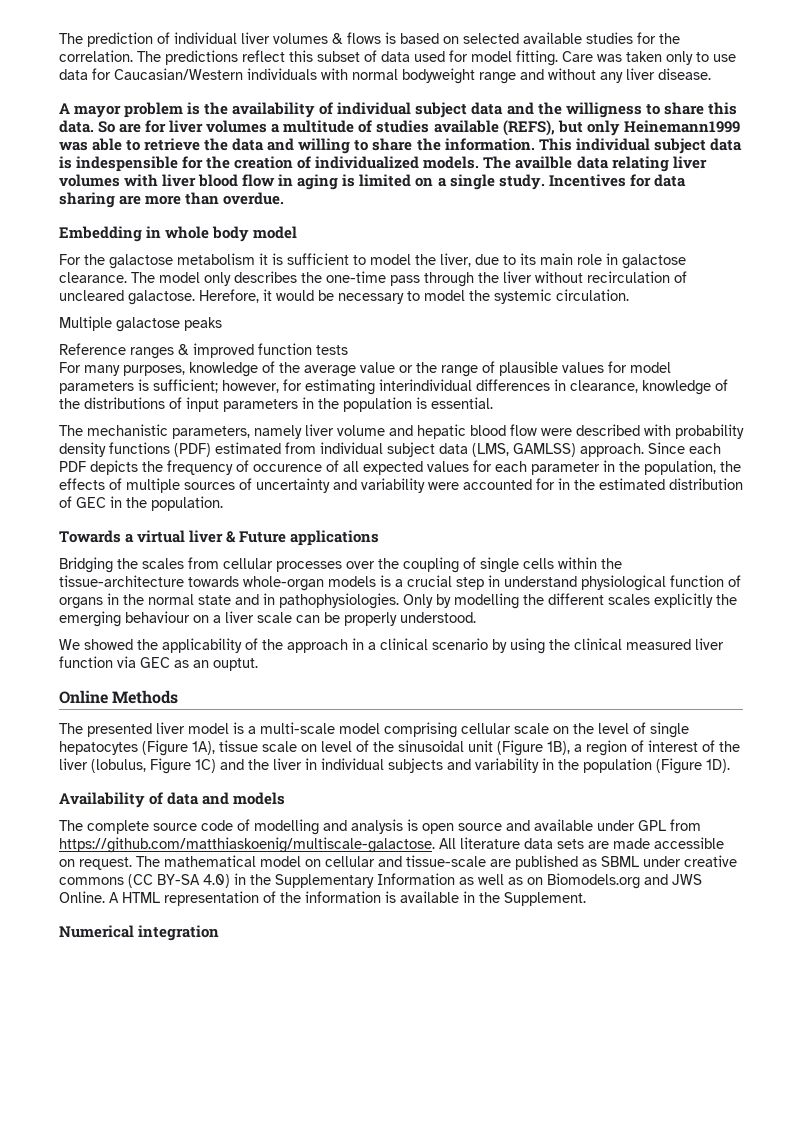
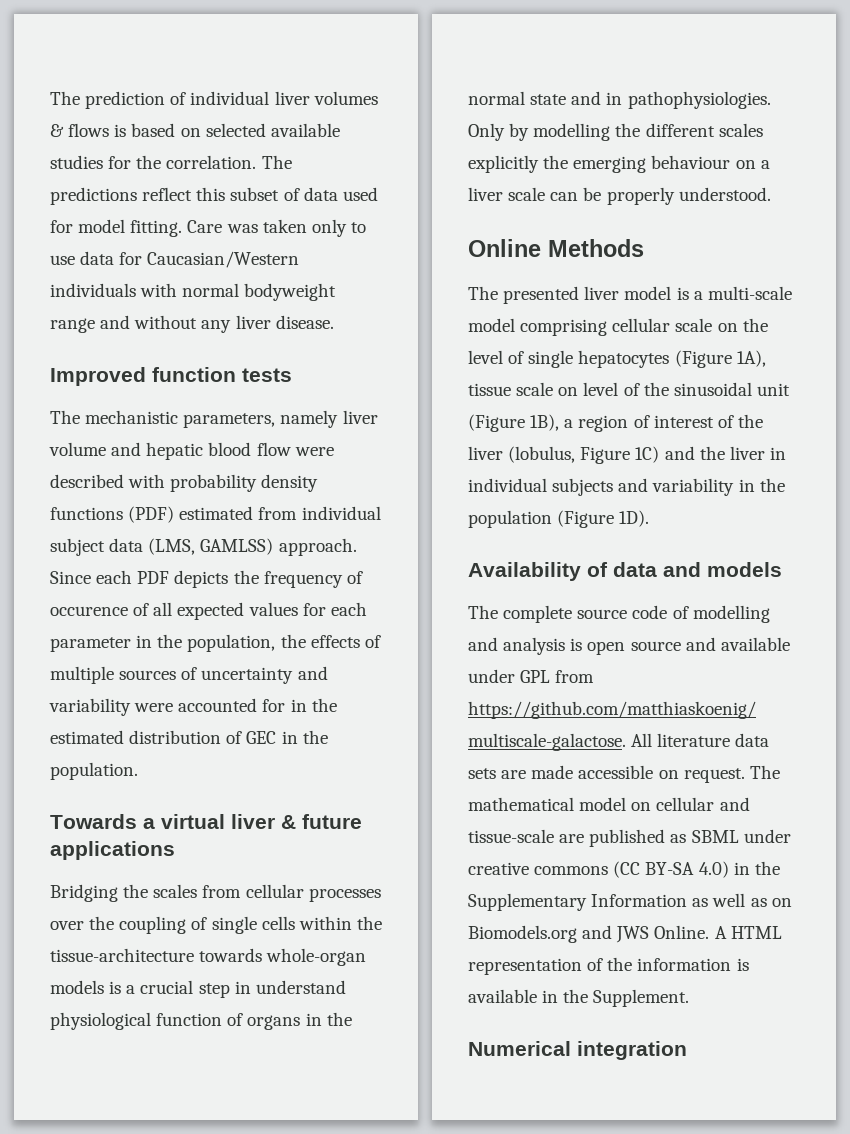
[59,102,737,118] [59,120,740,136] [59,138,742,154] [59,156,707,172] [59,174,686,190] [59,192,285,208] [59,226,298,242] [59,253,686,269] [59,271,687,287] [59,289,629,305] [59,316,222,332] [59,343,348,359] [59,361,671,377] [59,379,728,395] [59,397,493,412] A mayor problem is the availability of individual subject data and the willigness to share this data. So are for liver volumes a multitude of studies available (REFS), but only Heinemann1999 was able to retrieve the data and willing to share the information. This individual subject data is indespensible for the creation of individualized models. The availble data relating liver volumes with liver blood flow in aging is limited on a single study. Incentives for data sharing are more than overdue. // Embedding in whole body model // For the galactose metabolism it is sufficient to model the liver, due to its main role in galactose clearance. The model only describes the one-time pass through the liver without recirculation of uncleared galactose. Herefore, it would be necessary to model the systemic circulation. // Multiple galactose peaks // Reference ranges & improved function tests // For many purposes, knowledge of the average value or the range of plausible values for model parameters is sufficient; however, for estimating interindividual differences in clearance, knowledge of the distributions of input parameters in the population is essential. -> [50,367,292,386] Improved function tests
[239,531,287,543] Future -> [302,814,362,829] future
[59,638,724,654] [59,656,258,671] // We showed the applicability of the approach in a clinical scenario by using the clinical measured liver function via GEC as an ouptut. -> (771, 194) none

